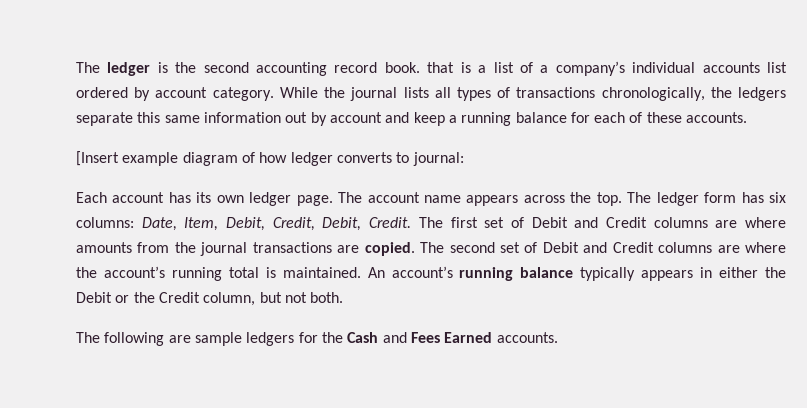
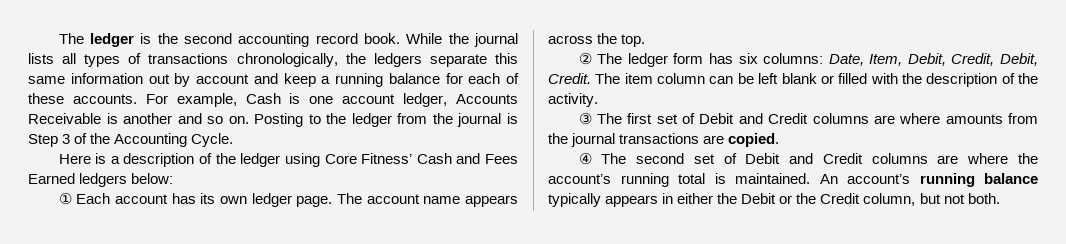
[427,61,788,76] [76,87,274,101] that is a list of a company’s individual accounts list ordered by account category. -> (400, 38) none
[76,151,464,166] // [Insert example diagram of how ledger converts to journal: // -> [145,93,519,107] [28,113,519,127] [28,133,234,147] [58,153,519,167] [28,173,174,187] [58,192,72,205] For example, Cash is one account ledger, Accounts Receivable is another and so on. Posting to the ledger from the journal is Step 3 of the Accounting Cycle. // Here is a description of the ledger using Core Fitness’ Cash and Fees Earned ledgers below: // ①
(622, 199) none -> [578,52,592,65] // ②
(443, 222) none -> [624,73,1038,87] [548,93,598,107] [578,112,623,125] item column can be left blank or filled with the description of the activity. // ③ The
(415, 249) none -> [578,152,592,165] // ④
[76,332,558,346] // The following are sample ledgers for the Cash and Fees Earned accounts. -> (1000, 198) none

